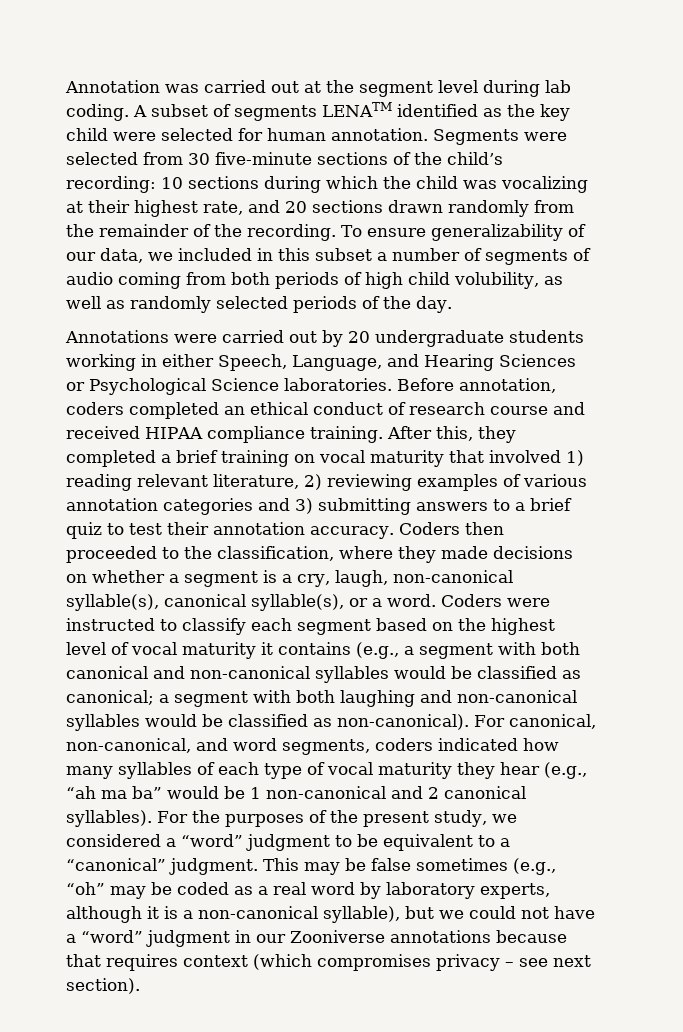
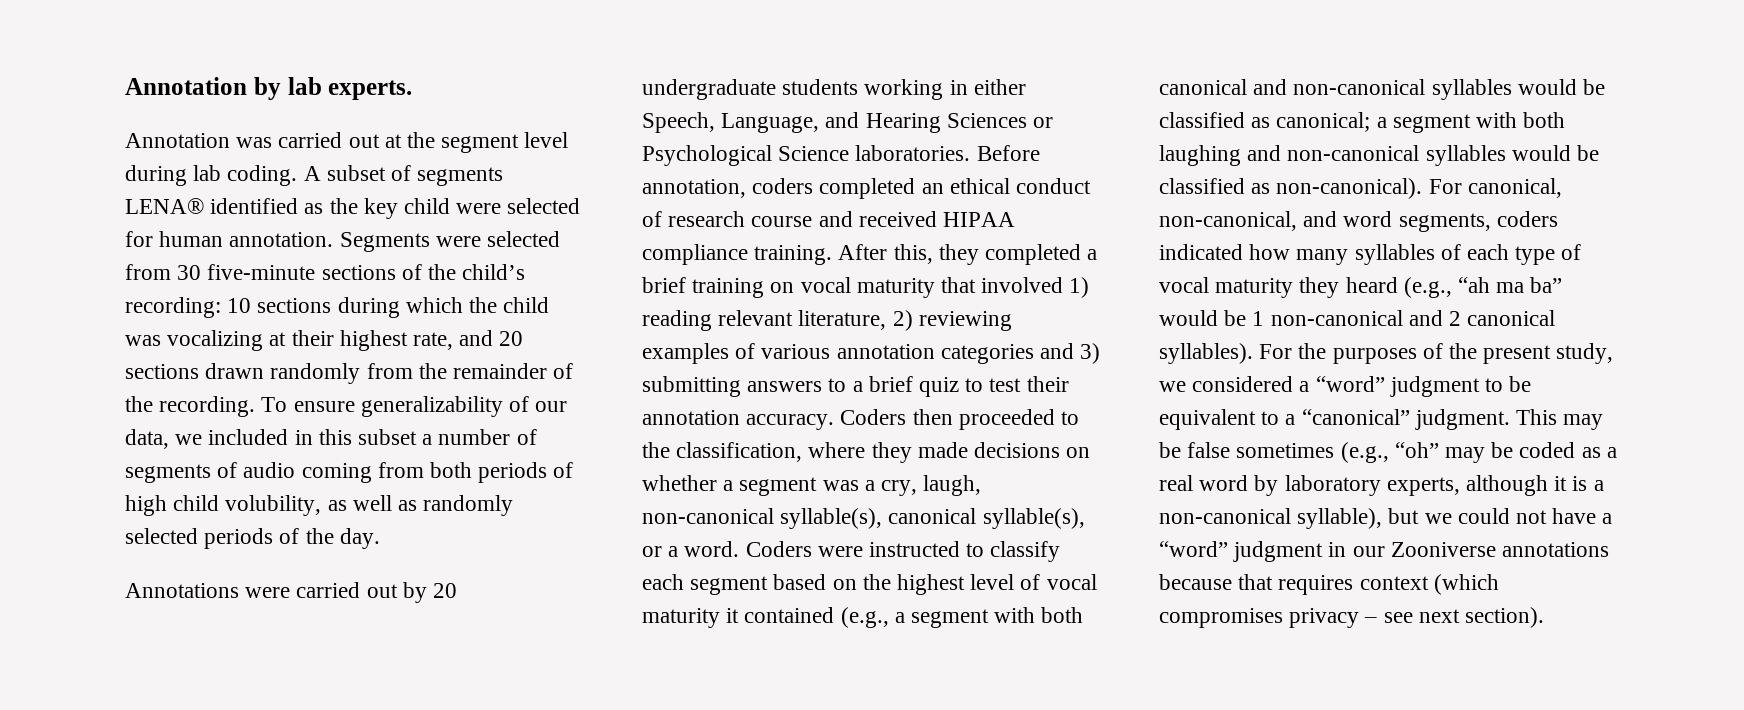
[65,80,160,93] Annotation -> [125,77,413,100] [125,133,230,148] Annotation by lab experts. // Annotation
[322,102,392,117] LENATM -> [125,198,204,214] LENA®
[263,570,277,583] is -> [822,480,859,491] was
[278,642,351,655] contains -> [744,607,835,623] contained
[500,762,540,775] hear -> [1345,277,1398,293] heard

